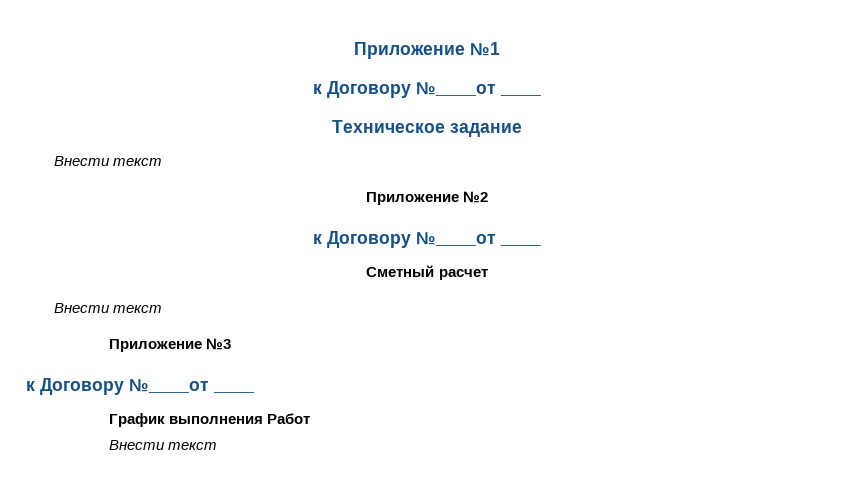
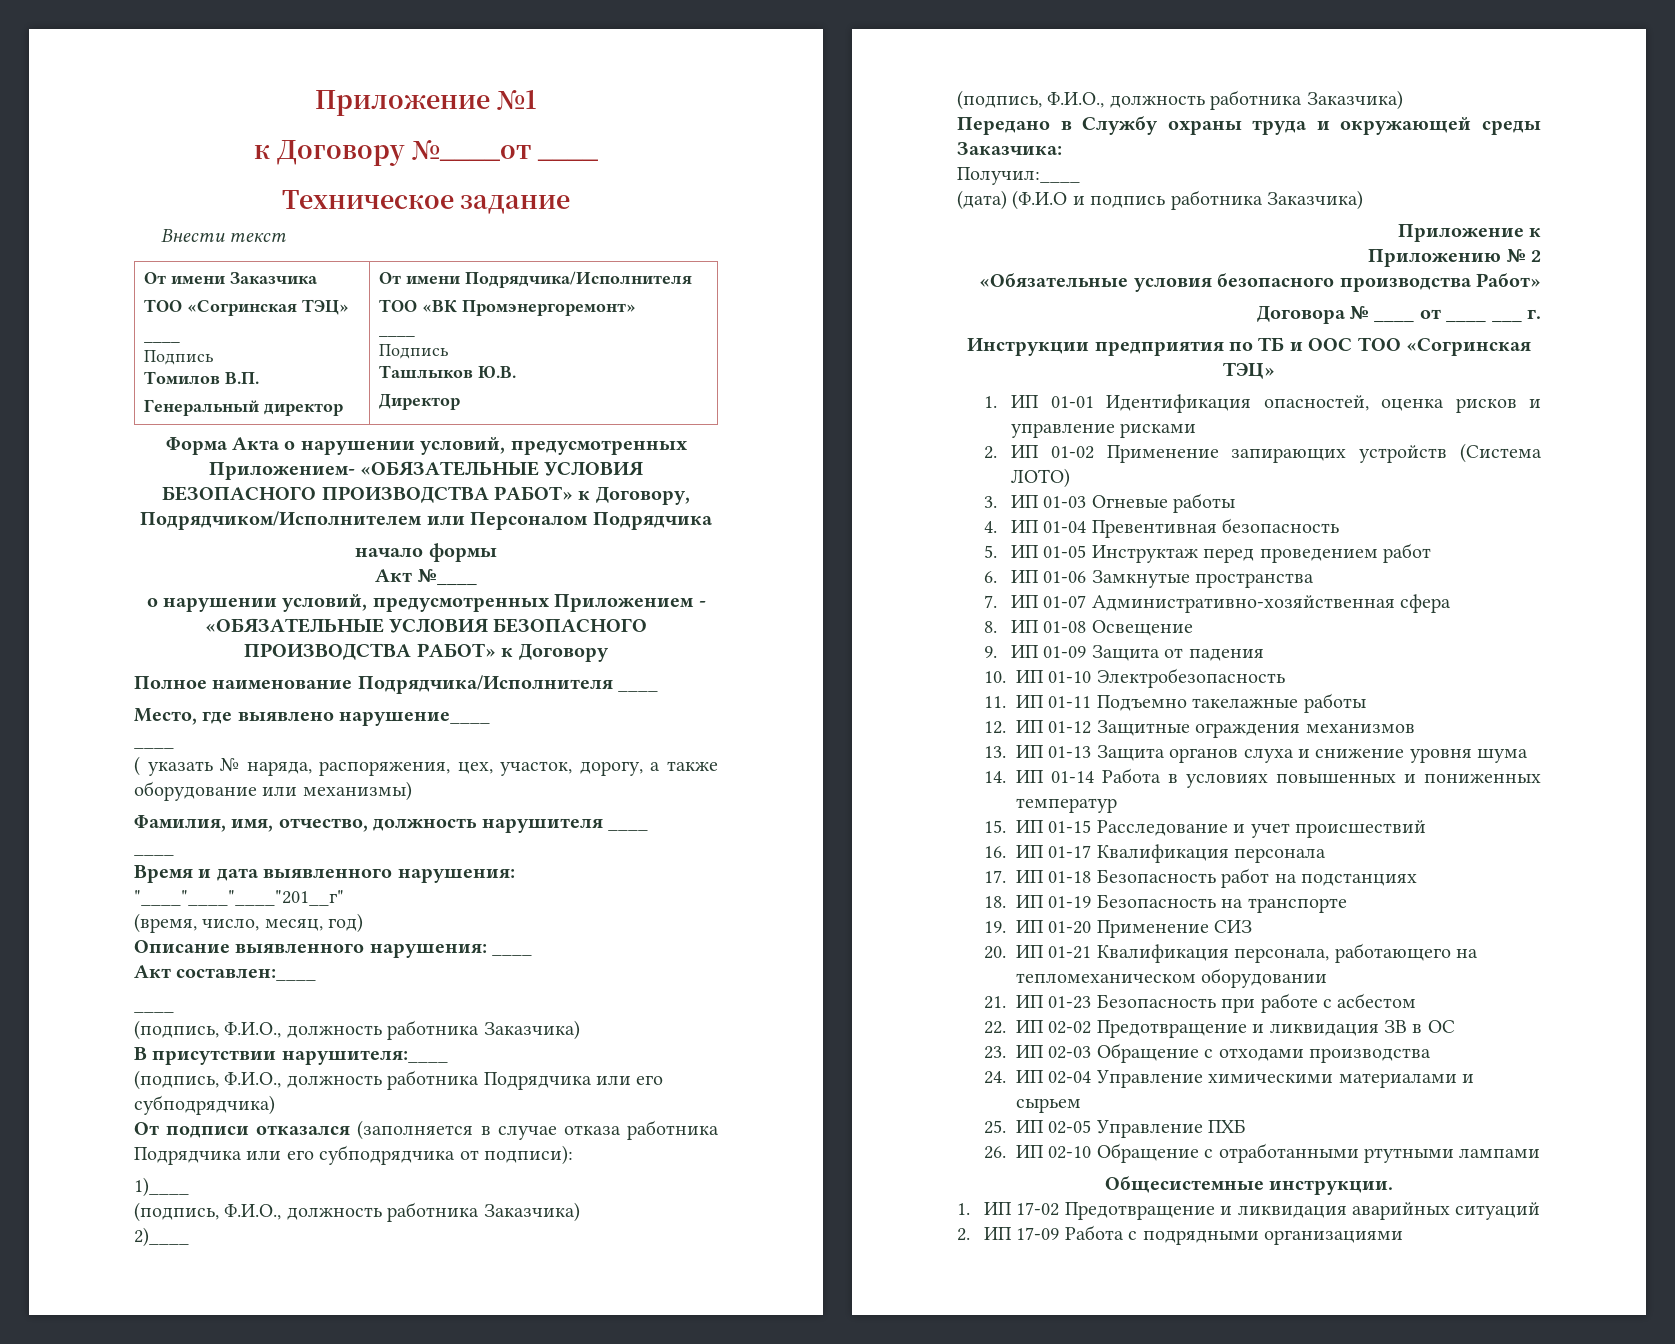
[365,191,489,205] [313,231,541,248] [366,265,488,280] [53,303,162,313] [109,338,232,352] [26,378,254,395] [109,413,311,427] [109,440,218,450] // Приложение №2 // к Договору №____от ____ // Сметный расчет // Внести текст // Приложение №3 // к Договору №____от ____ // График выполнения Работ // Внести текст -> [144,272,319,284] [144,299,350,316] [144,340,181,343] [144,350,214,365] [144,371,260,384] [144,399,344,416] [379,271,693,288] [379,299,637,316] [379,334,416,337] [379,344,449,359] [379,365,517,378] [379,394,461,410] [165,436,688,455] [208,461,644,480] [162,486,690,505] [140,511,713,530] [355,543,497,562] [375,569,477,586] [146,593,706,612] [204,618,648,633] [244,643,609,662] [134,675,659,694] [134,708,491,726] [134,746,174,749] [134,756,718,776] [134,781,412,801] [134,815,648,833] [134,853,174,856] [134,865,515,883] [134,890,344,906] [134,913,364,933] [134,940,533,958] [134,965,317,981] [134,1010,174,1013] [134,1020,580,1040] [134,1047,448,1065] [134,1070,664,1090] [134,1095,275,1115] [134,1120,719,1140] [134,1145,573,1165] [134,1177,189,1197] [134,1202,580,1222] [134,1227,189,1247] [957,90,1403,110] [957,116,1541,135] [957,142,1062,155] [957,167,1080,185] [957,190,1363,210] [1397,224,1541,242] [1368,249,1541,267] [979,273,1541,292] [1256,306,1369,324] [1374,319,1415,323] [1419,309,1441,319] [1446,319,1522,323] [1527,309,1541,319] [967,337,1531,356] [1223,362,1275,379] [984,394,1541,413] [1011,423,1197,438] [984,443,1542,463] [1011,468,1071,488] [984,493,1236,513] [984,518,1340,538] [984,543,1432,563] [984,570,1315,588] [984,594,1452,613] [984,620,1193,636] [984,645,1264,661] [984,668,1285,688] [984,693,1366,713] [984,720,1415,738] [984,745,1529,763] [984,768,1541,788] [1016,798,1118,813] [984,820,1427,838] [984,844,1327,863] [984,868,1418,888] [984,894,1347,913] [984,920,1253,938] [984,943,1479,963] [1016,968,1328,988] [984,993,1417,1013] [984,1020,1455,1038] [984,1043,1432,1063] [984,1070,1475,1088] [1016,1098,1082,1113] [984,1119,1247,1138] [984,1143,1541,1163] [1104,1176,1394,1195] [957,1202,1541,1220] [957,1225,1404,1245] // От имени Заказчика // ТОО «Согринская ТЭЦ» // ____ // Подпись // Томилов В.П. // Генеральный директор | От имени Подрядчика/Исполнителя // ТОО «ВК Промэнергоремонт» // ____ // Подпись // Ташлыков Ю.В. // Директор // Форма Акта о нарушении условий, предусмотренных Приложением- «ОБЯЗАТЕЛЬНЫЕ УСЛОВИЯ БЕЗОПАСНОГО ПРОИЗВОДСТВА РАБОТ» к Договору, Подрядчиком/Исполнителем или Персоналом Подрядчика // начало формы // Акт №____ // о нарушении условий, предусмотренных Приложением - «ОБЯЗАТЕЛЬНЫЕ УСЛОВИЯ БЕЗОПАСНОГО ПРОИЗВОДСТВА РАБОТ» к Договору // Полное наименование Подрядчика/Исполнителя ____ // Место, где выявлено нарушение____ // ____ // ( указать № наряда, распоряжения, цех, участок, дорогу, а также оборудование или механизмы) // Фамилия, имя, отчество, должность нарушителя ____ // ____ // Время и дата выявленного нарушения: "____"____"____"201__г" // (время, число, месяц, год) // Описание выявленного нарушения: ____ // Акт составлен:____ // ____ // (подпись, Ф.И.О., должность работника Заказчика) // В присутствии нарушителя:____ // (подпись, Ф.И.О., должность работника Подрядчика или его субподрядчика) // От подписи отказался (заполняется в случае отказа работника Подрядчика или его субподрядчика от подписи): // 1)____ // (подпись, Ф.И.О., должность работника Заказчика) // 2)____ // (подпись, Ф.И.О., должность работника Заказчика) // Передано в Службу охраны труда и окружающей среды Заказчика: // Получил:____ // (дата) (Ф.И.О и подпись работника Заказчика) // Приложение к // Приложению № 2 // «Обязательные условия безопасного производства Работ» // Договора № ____ от ____ ___ г. // Инструкции предприятия по ТБ и ООС ТОО «Согринская ТЭЦ» // 1. ИП 01-01 Идентификация опасностей, оценка рисков и управление рисками // 2. ИП 01-02 Применение запирающих устройств (Система ЛОТО) // 3. ИП 01-03 Огневые работы // 4. ИП 01-04 Превентивная безопасность // 5. ИП 01-05 Инструктаж перед проведением работ // 6. ИП 01-06 Замкнутые пространства // 7. ИП 01-07 Административно-хозяйственная сфера // 8. ИП 01-08 Освещение // 9. ИП 01-09 Защита от падения // 10. ИП 01-10 Электробезопасность // 11. ИП 01-11 Подъемно такелажные работы // 12. ИП 01-12 Защитные ограждения механизмов // 13. ИП 01-13 Защита органов слуха и снижение уровня шума // 14. ИП 01-14 Работа в условиях повышенных и пониженных температур // 15. ИП 01-15 Расследование и учет происшествий // 16. ИП 01-17 Квалификация персонала // 17. ИП 01-18 Безопасность работ на подстанциях // 18. ИП 01-19 Безопасность на транспорте // 19. ИП 01-20 Применение СИЗ // 20. ИП 01-21 Квалификация персонала, работающего на тепломеханическом оборудовании // 21. ИП 01-23 Безопасность при работе с асбестом // 22. ИП 02-02 Предотвращение и ликвидация ЗВ в ОС // 23. ИП 02-03 Обращение с отходами производства // 24. ИП 02-04 Управление химическими материалами и сырьем // 25. ИП 02-05 Управление ПХБ // 26. ИП 02-10 Обращение с отработанными ртутными лампами // Общесистемные инструкции. // 1. ИП 17-02 Предотвращение и ликвидация аварийных ситуаций // 2. ИП 17-09 Работа с подрядными организациями

